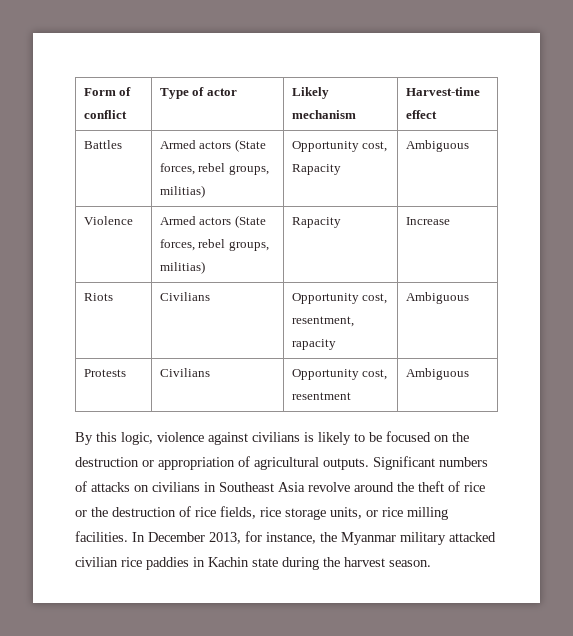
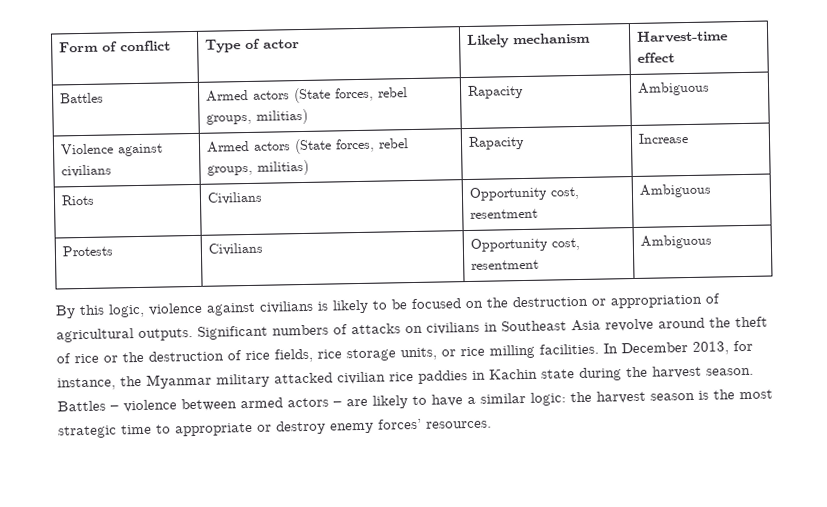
[291,141,388,152] Opportunity cost, -> (308, 116) none
(133, 220) none -> [116,143,163,157] [60,164,112,178] against civilians
[291,316,354,327] [291,339,336,350] resentment, rapacity -> [469,208,538,219] resentment
(431, 563) none -> [57,389,773,413] [58,418,492,439] Battles – violence between armed actors – are likely to have a similar logic: the harvest season is the most strategic time to appropriate or destroy enemy forces’ resources.

